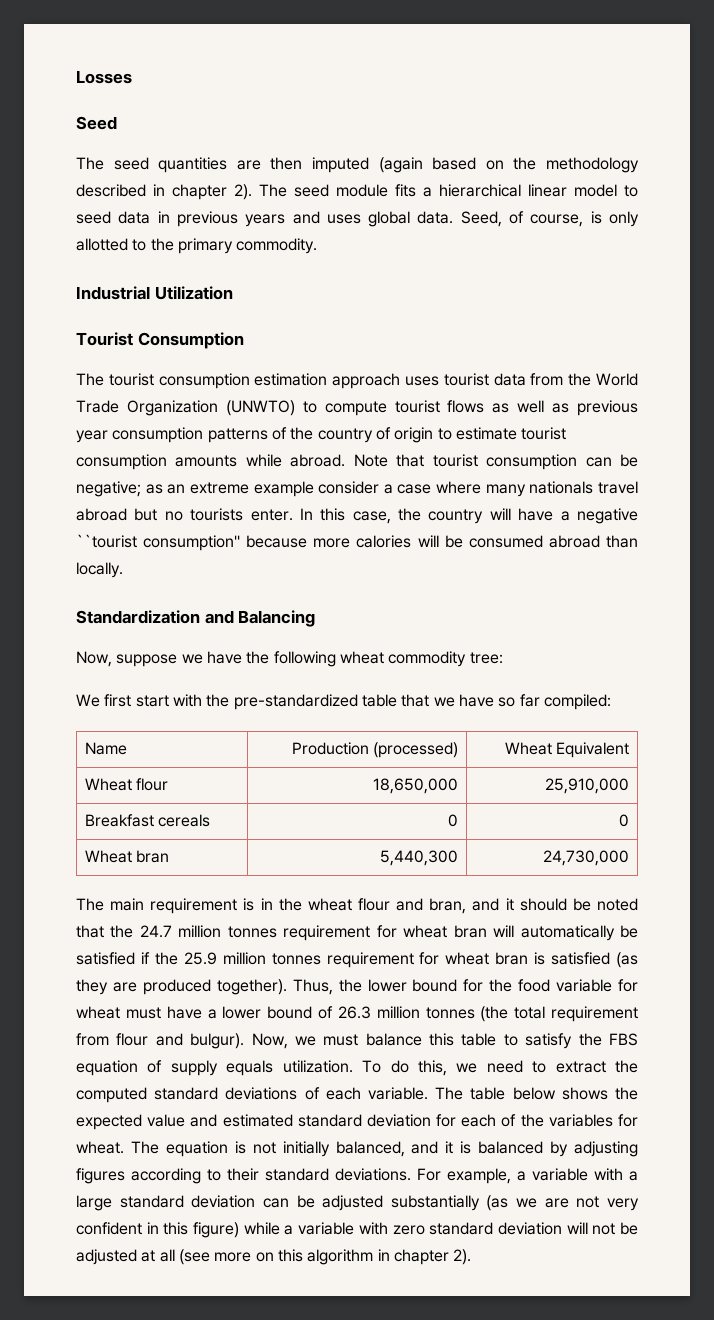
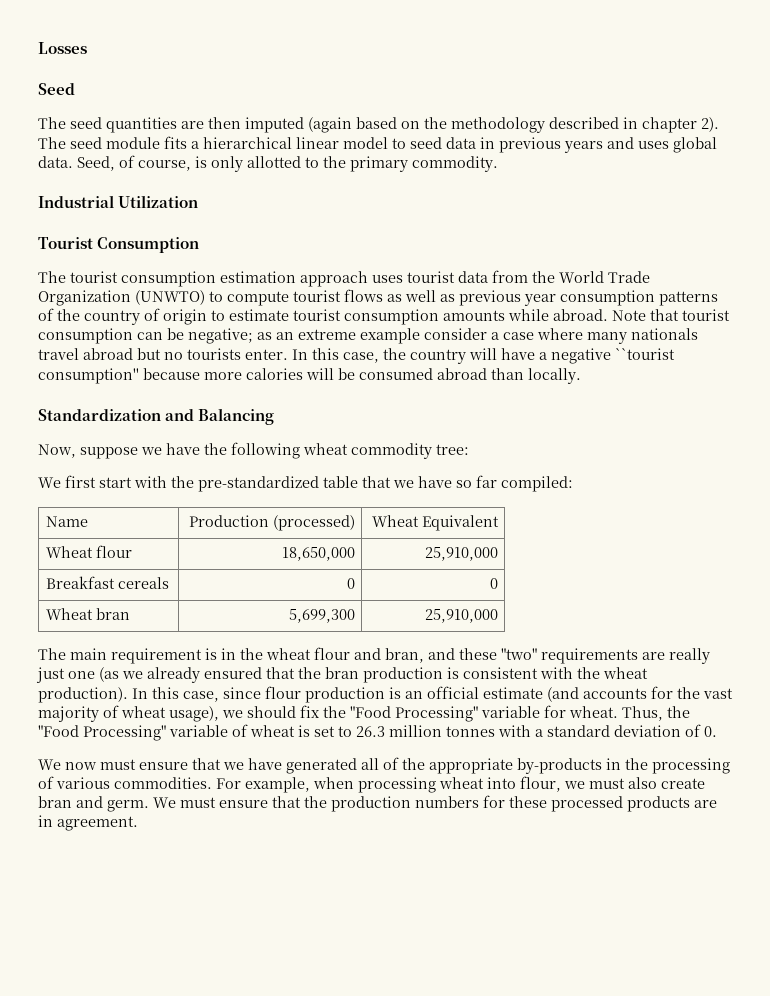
[380,850,459,866] [543,850,630,866] 5,440,300 | 24,730,000 -> [288,609,355,623] [424,609,498,623] 5,699,300 | 25,910,000
[505,898,639,911] [76,925,638,941] [76,952,638,968] [76,979,639,995] [76,1006,638,1022] [76,1033,638,1049] [76,1060,639,1076] [76,1087,638,1103] [76,1114,638,1130] [76,1141,639,1157] [76,1168,638,1184] [76,1195,639,1211] [76,1222,638,1238] [76,1249,472,1265] it should be noted that the 24.7 million tonnes requirement for wheat bran will automatically be satisfied if the 25.9 million tonnes requirement for wheat bran is satisfied (as they are produced together). Thus, the lower bound for the food variable for wheat must have a lower bound of 26.3 million tonnes (the total requirement from flour and bulgur). Now, we must balance this table to satisfy the FBS equation of supply equals utilization. To do this, we need to extract the computed standard deviations of each variable. The table below shows the expected value and estimated standard deviation for each of the variables for wheat. The equation is not initially balanced, and it is balanced by adjusting figures according to their standard deviations. For example, a variable with a large standard deviation can be adjusted substantially (as we are not very confident in this figure) while a variable with zero standard deviation will not be adjusted at all (see more on this algorithm in chapter 2). -> [459,648,710,664] [36,667,648,683] [38,686,733,703] [38,705,690,722] [38,724,717,741] [38,757,730,774] [38,776,705,793] [38,795,717,812] [38,815,138,831] these "two" requirements are really just one (as we already ensured that the bran production is consistent with the wheat production). In this case, since flour production is an official estimate (and accounts for the vast majority of wheat usage), we should fix the "Food Processing" variable for wheat. Thus, the "Food Processing" variable of wheat is set to 26.3 million tonnes with a standard deviation of 0. // We now must ensure that we have generated all of the appropriate by-products in the processing of various commodities. For example, when processing wheat into flour, we must also create bran and germ. We must ensure that the production numbers for these processed products are in agreement.

